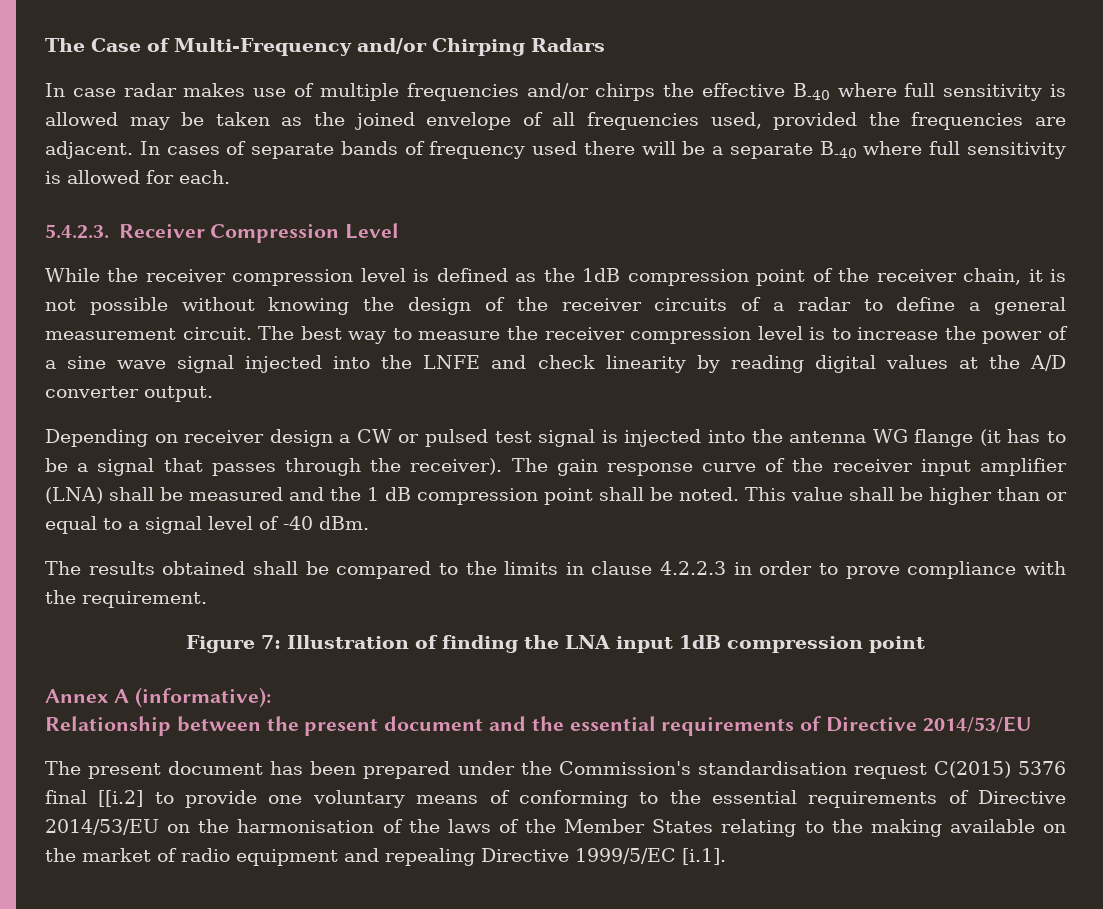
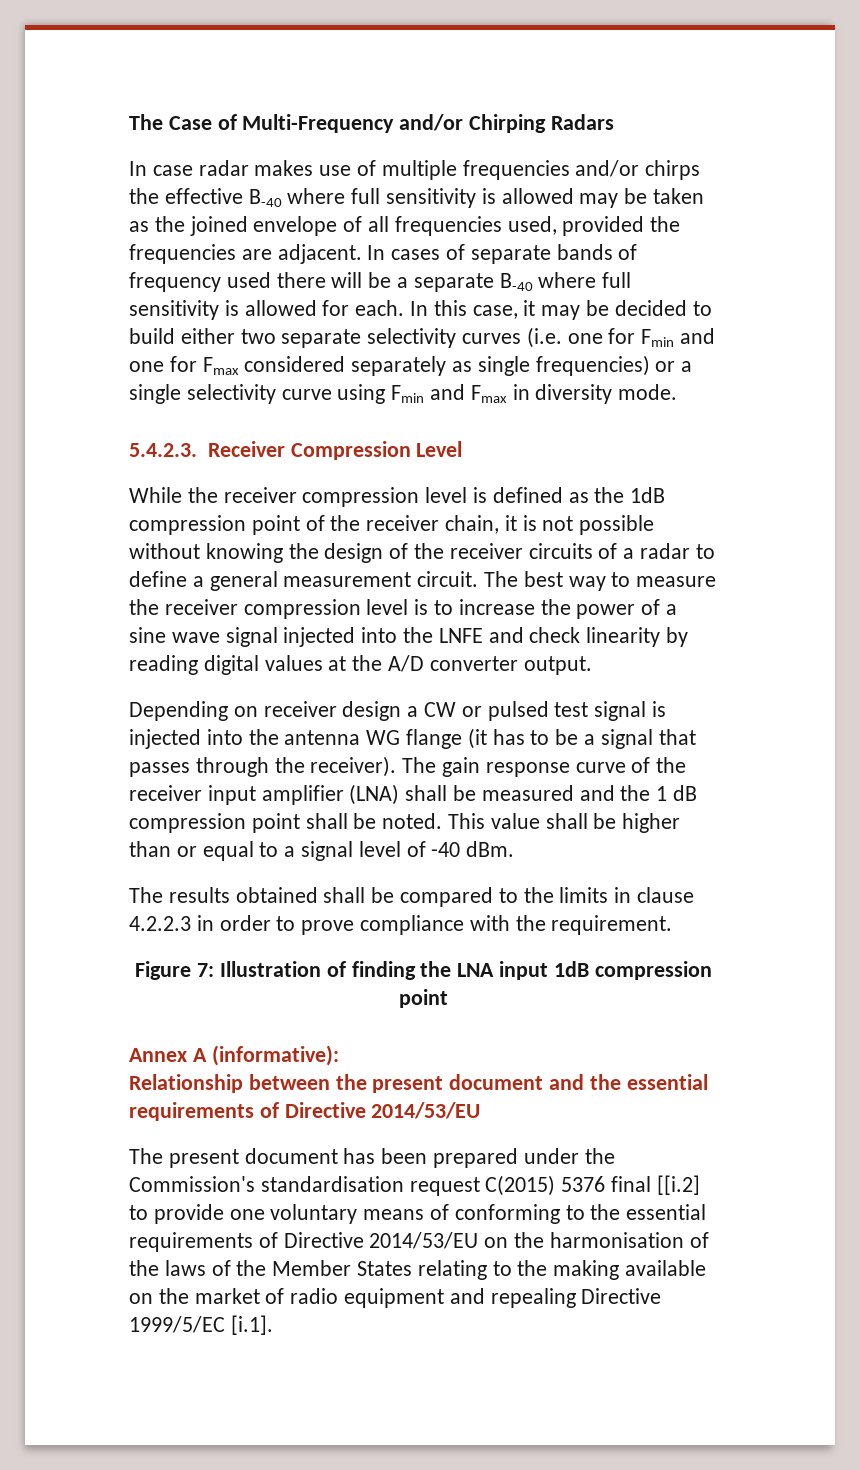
(230, 177) none -> [410,300,712,320] [129,327,716,348] [129,355,693,376] [129,384,678,404] In this case, it may be decided to build either two separate selectivity curves (i.e. one for Fmin and one for Fmax considered separately as single frequencies) or a single selectivity curve using Fmin and Fmax in diversity mode.

